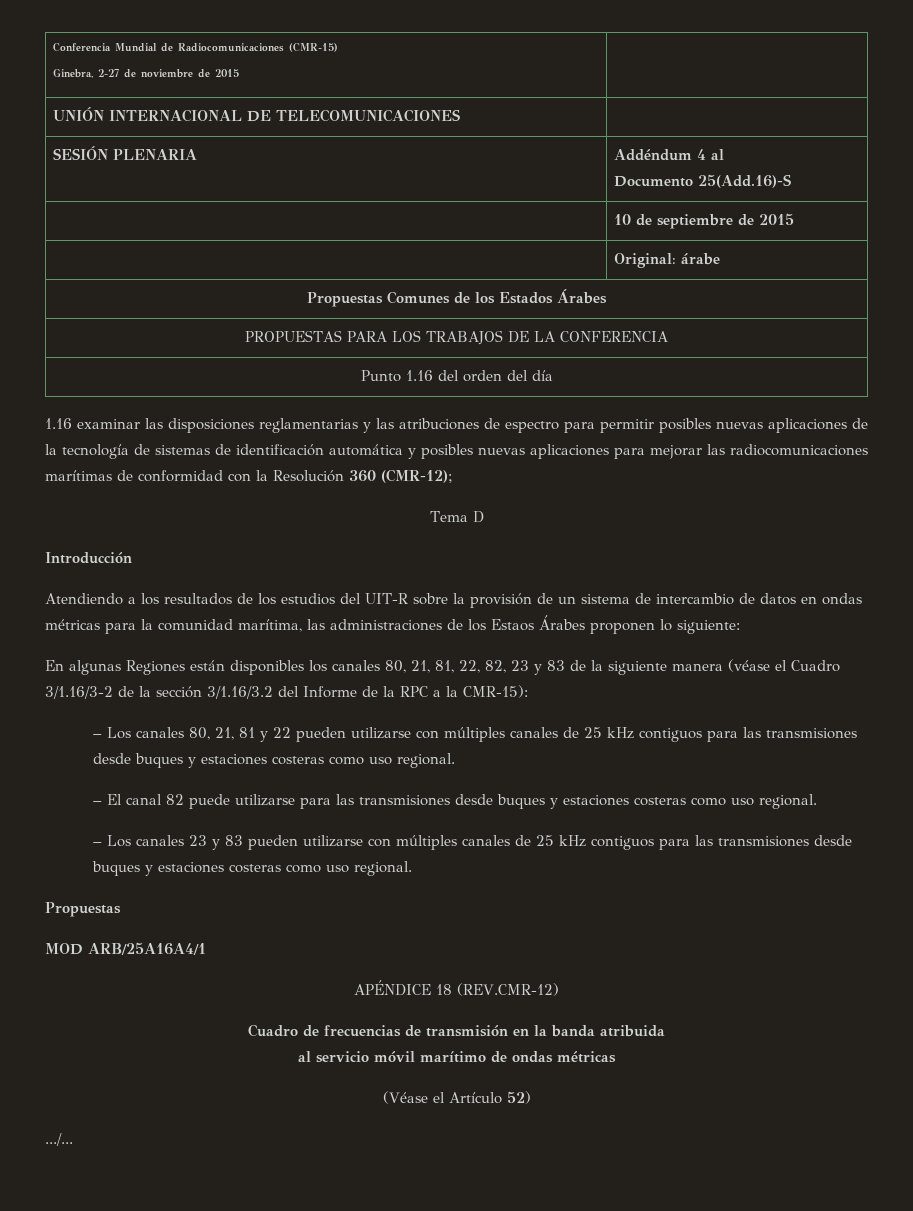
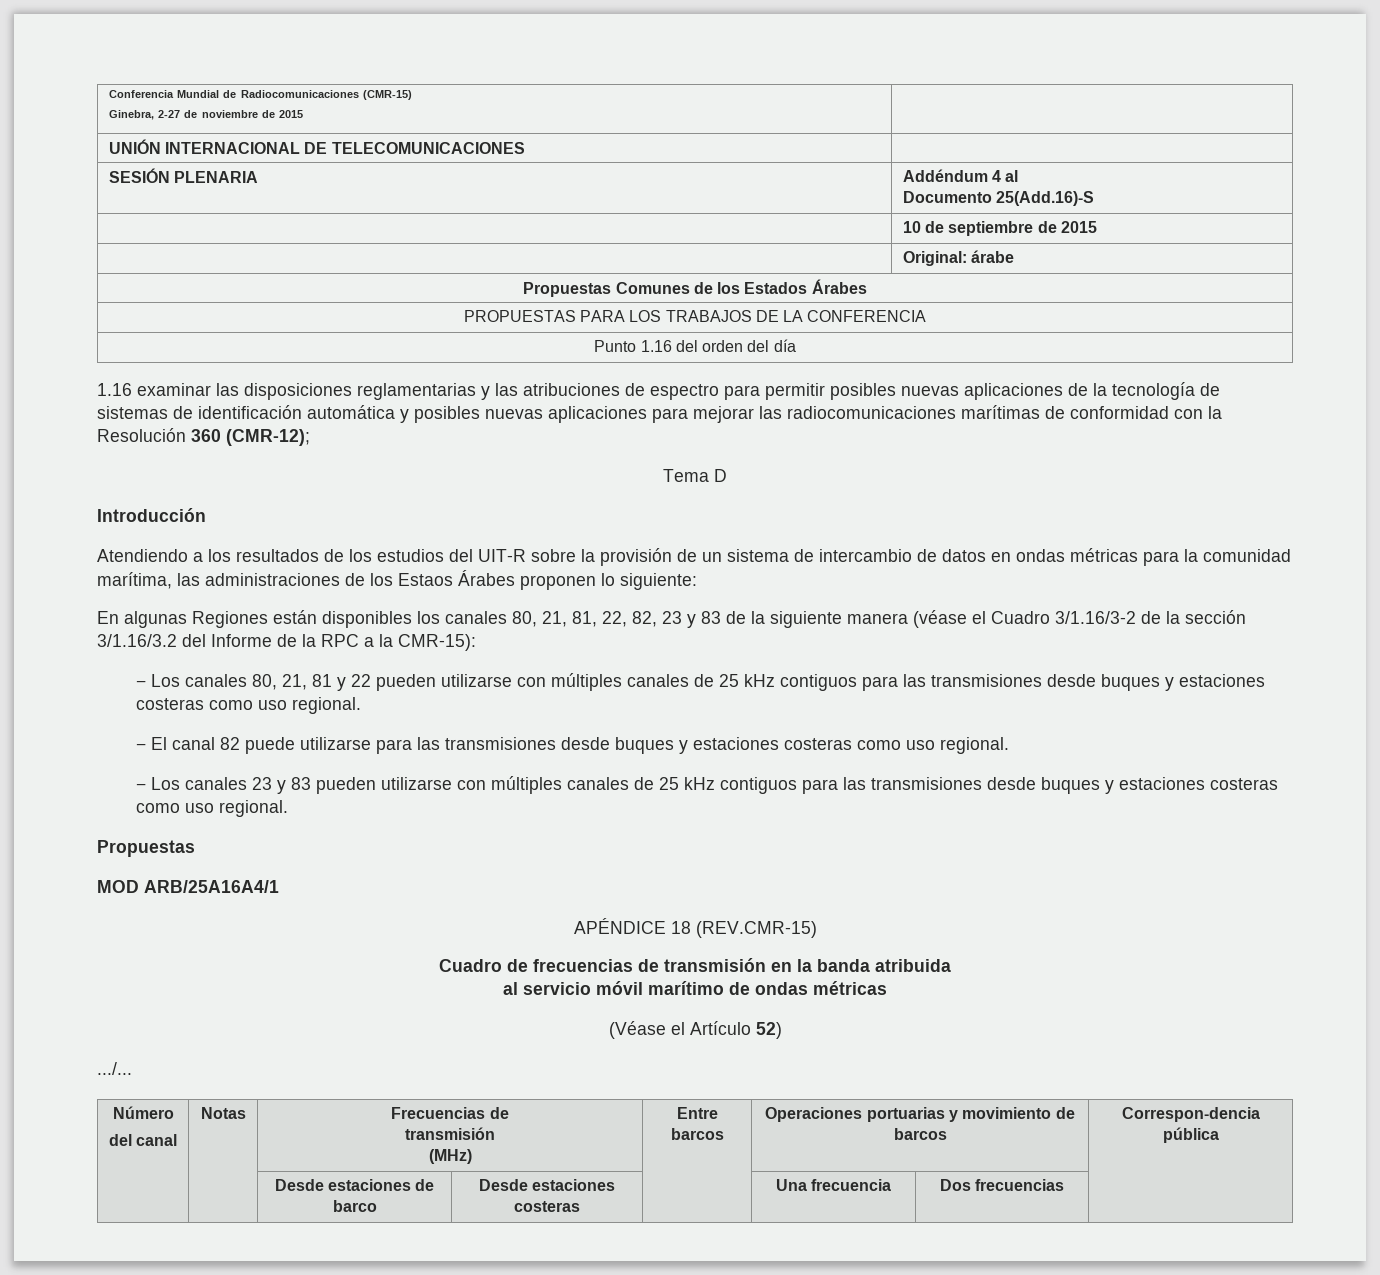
[457,983,560,996] (REV.CMR-12) -> [695,921,817,938] (REV.CMR-15)
(73, 1139) none -> [112,1106,174,1119] [108,1134,178,1146] [200,1107,246,1119] [391,1107,509,1119] [404,1127,495,1140] [428,1149,472,1164] [676,1107,718,1119] [670,1128,724,1140] [765,1107,1075,1122] [893,1128,947,1140] [1121,1107,1260,1122] [1162,1127,1219,1143] [274,1179,435,1191] [332,1200,377,1212] [478,1179,616,1191] [514,1201,580,1212] [775,1179,892,1191] [939,1179,1065,1191] // Número // del canal | Notas | Frecuencias de // transmisión // (MHz) | Entre barcos | Operaciones portuarias y movimiento de barcos | Correspon-dencia pública // | | Desde estaciones de barco | Desde estaciones costeras | | Una frecuencia | Dos frecuencias |

